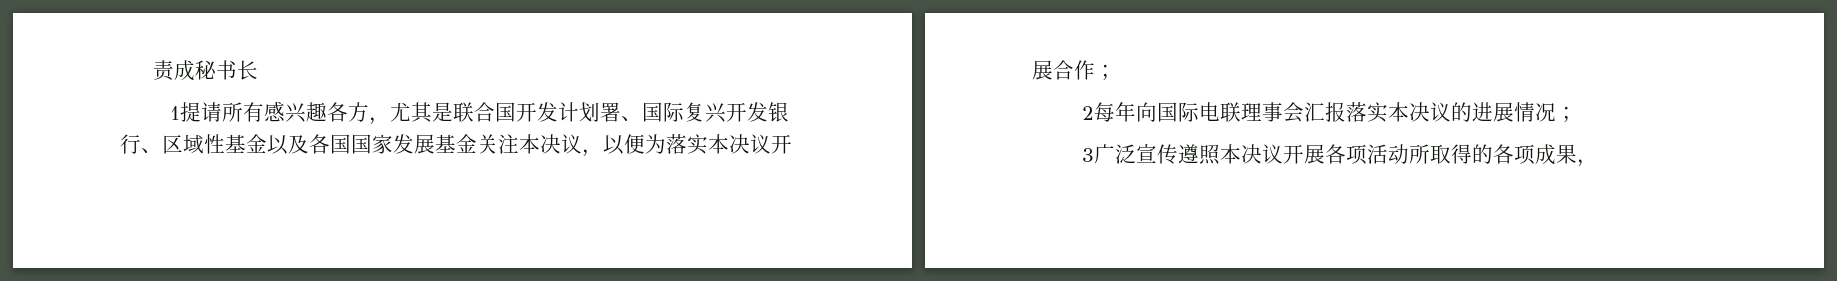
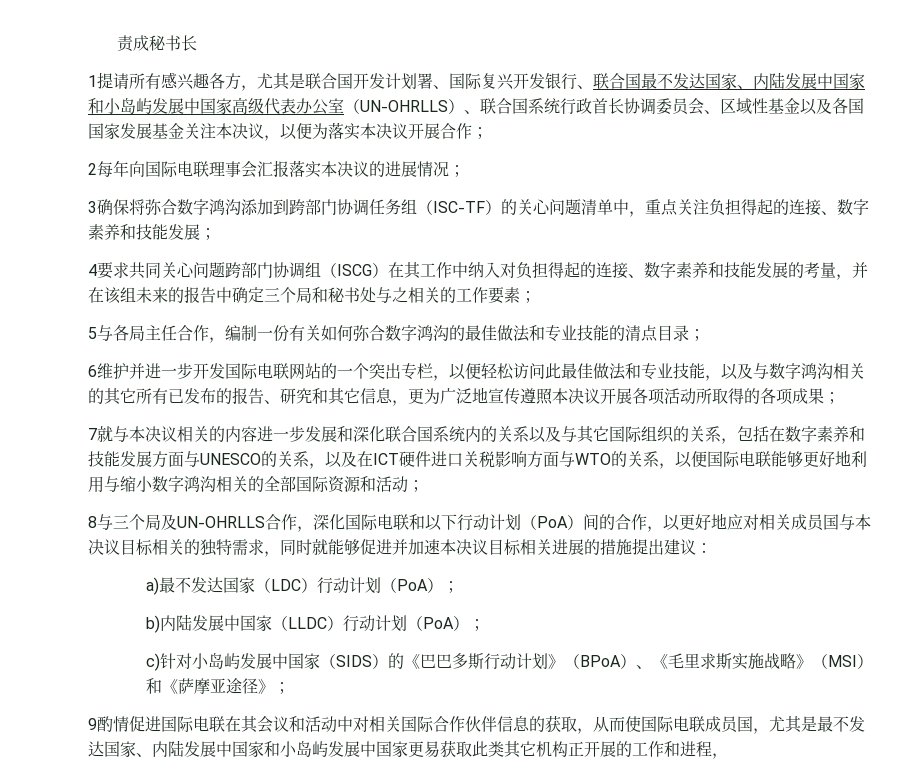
(162, 151) none -> [593,72,865,90] [88,97,720,115] 联合国最不发达国家、内陆发展中国家和小岛屿发展中国家高级代表办公室（UN-OHRLLS）、联合国系统行政首长协调委员会、
[1093,144,1136,164] 广泛 -> [97,199,869,217] [88,224,216,240] [88,261,868,280] [88,286,536,304] [88,325,705,343] [88,363,865,381] [88,387,488,406] 确保将弥合数字鸿沟添加到跨部门协调任务组（ISC-TF）的关心问题清单中，重点关注负担得起的连接、数字素养和技能发展； // 4要求共同关心问题跨部门协调组（ISCG）在其工作中纳入对负担得起的连接、数字素养和技能发展的考量，并在该组未来的报告中确定三个局和秘书处与之相关的工作要素； // 5与各局主任合作，编制一份有关如何弥合数字鸿沟的最佳做法和专业技能的清点目录； // 6维护并进一步开发国际电联网站的一个突出专栏，以便轻松访问此最佳做法和专业技能，以及与数字鸿沟相关的其它所有已发布的报告、研究和其它信息，更为广泛地
(1577, 154) none -> [824,392,840,404] [88,426,865,444] [88,450,867,469] [88,476,424,493] [88,513,871,532] [88,538,712,557] [145,577,459,595] [145,614,485,633] [145,653,873,671] [145,678,290,694] [88,715,865,734] [88,740,712,758] ； // 7就与本决议相关的内容进一步发展和深化联合国系统内的关系以及与其它国际组织的关系，包括在数字素养和技能发展方面与UNESCO的关系，以及在ICT硬件进口关税影响方面与WTO的关系，以便国际电联能够更好地利用与缩小数字鸿沟相关的全部国际资源和活动； // 8与三个局及UN-OHRLLS合作，深化国际电联和以下行动计划（PoA）间的合作，以更好地应对相关成员国与本决议目标相关的独特需求，同时就能够促进并加速本决议目标相关进展的措施提出建议： // a)最不发达国家（LDC）行动计划（PoA）； // b)内陆发展中国家（LLDC）行动计划（PoA）； // c)针对小岛屿发展中国家（SIDS）的《巴巴多斯行动计划》（BPoA）、《毛里求斯实施战略》（MSI）和《萨摩亚途径》； // 9酌情促进国际电联在其会议和活动中对相关国际合作伙伴信息的获取，从而使国际电联成员国，尤其是最不发达国家、内陆发展中国家和小岛屿发展中国家更易获取此类其它机构正开展的工作和进程

